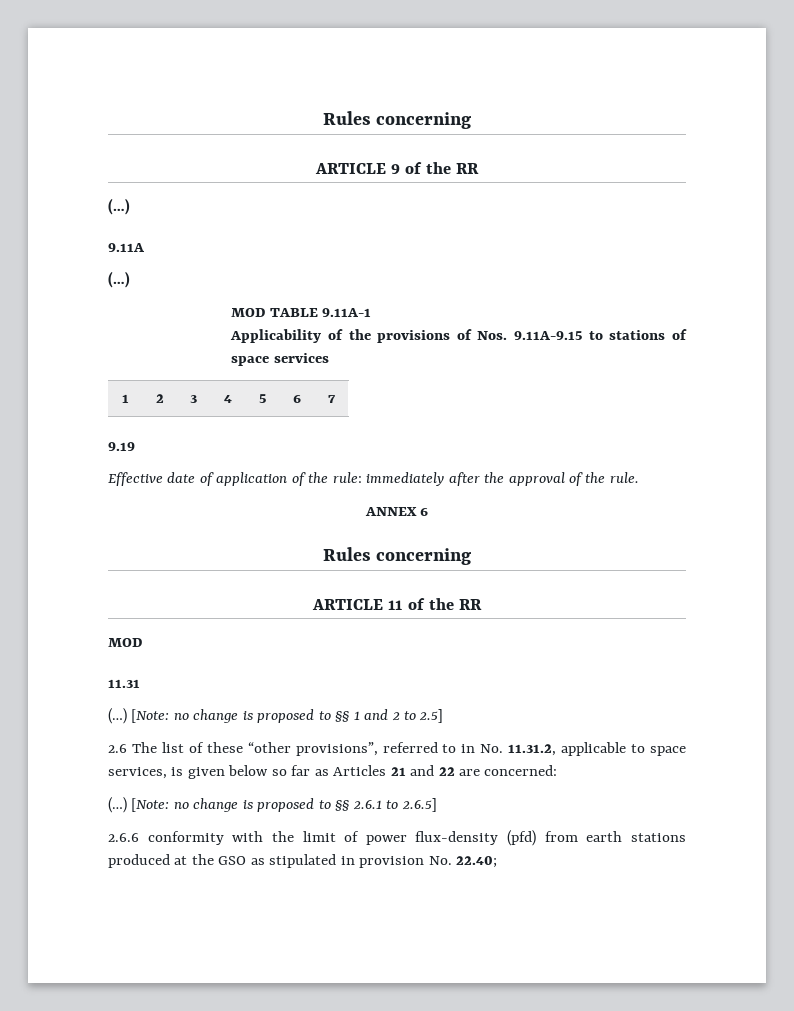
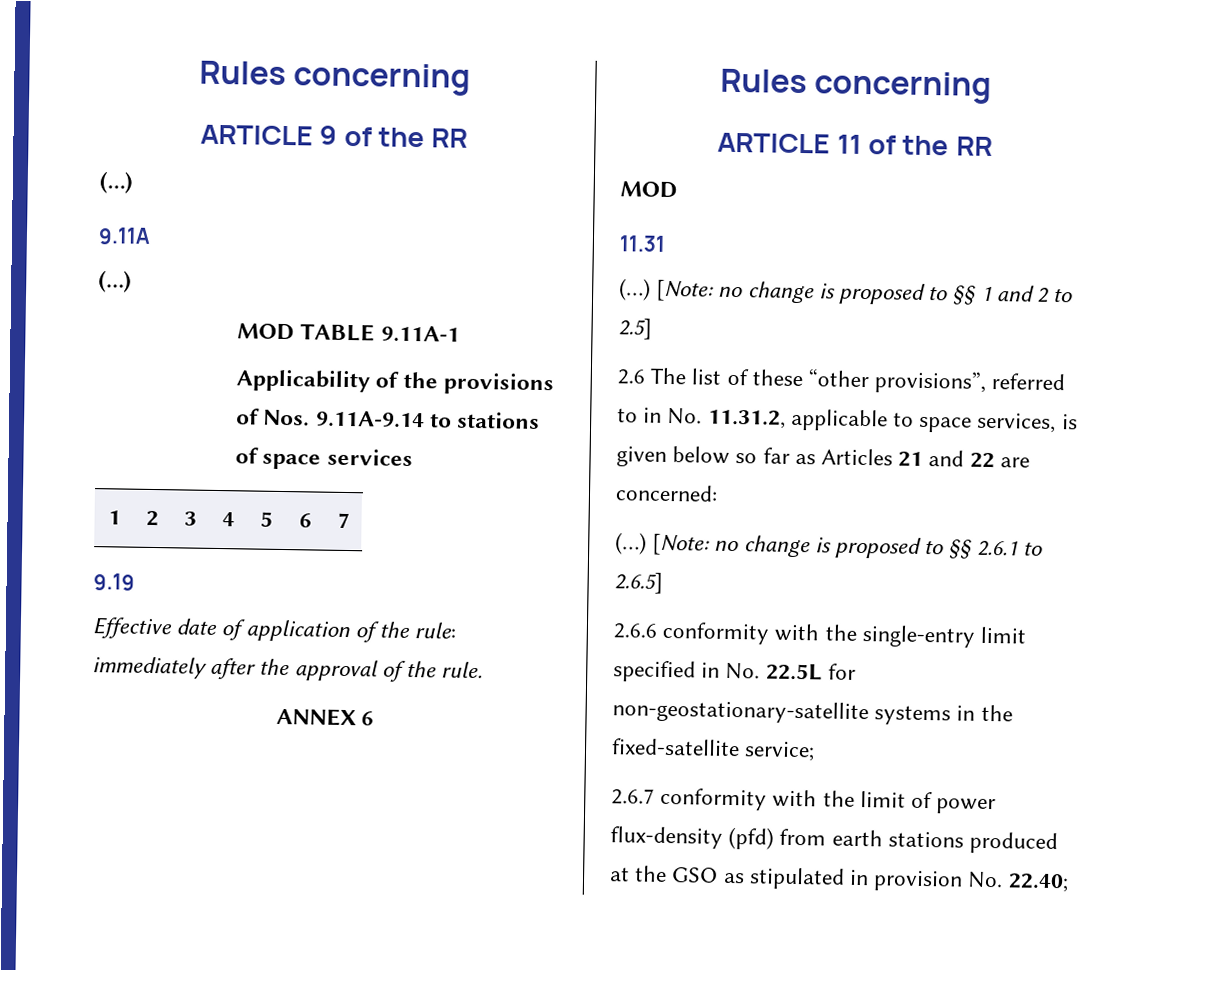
[514,331,583,340] 9.11A-9.15 -> [315,410,425,429] 9.11A-9.14
(294, 836) none -> [861,625,1027,648] [613,660,856,683] [612,699,1013,726] [611,738,816,762] [611,787,855,811] single-entry limit specified in No. 22.5L for non-geostationary-satellite systems in the fixed-satellite service; // 2.6.7 conformity with the

